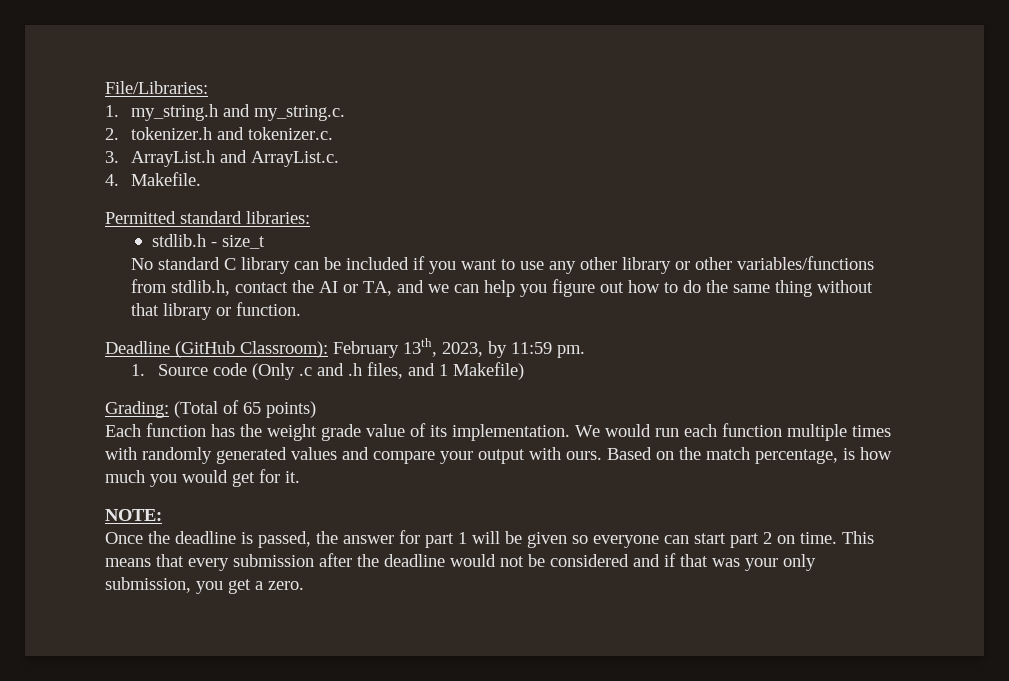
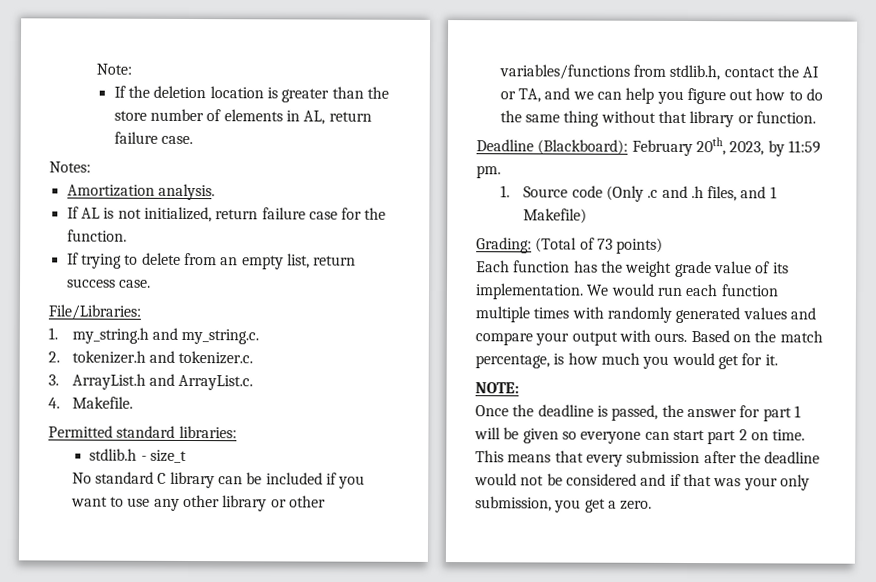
(105, 87) none -> [96,63,133,75] [113,85,390,103] [113,108,372,125] [113,131,194,145] [49,161,91,173] [66,183,215,201] [66,206,387,223] [66,229,127,242] [66,252,357,270] [66,278,151,288] Note: // If the deletion location is greater than the store number of elements in AL, return failure case. // Notes: // Amortization analysis. // If AL is not initialized, return failure case for the function. // If trying to delete from an empty list, return success case. //
[175,338,437,358] (GitHub Classroom): February 13th, -> [537,137,726,157] (Blackboard): February 20th,
[243,402,261,414] 65 -> [596,238,613,250] 73

